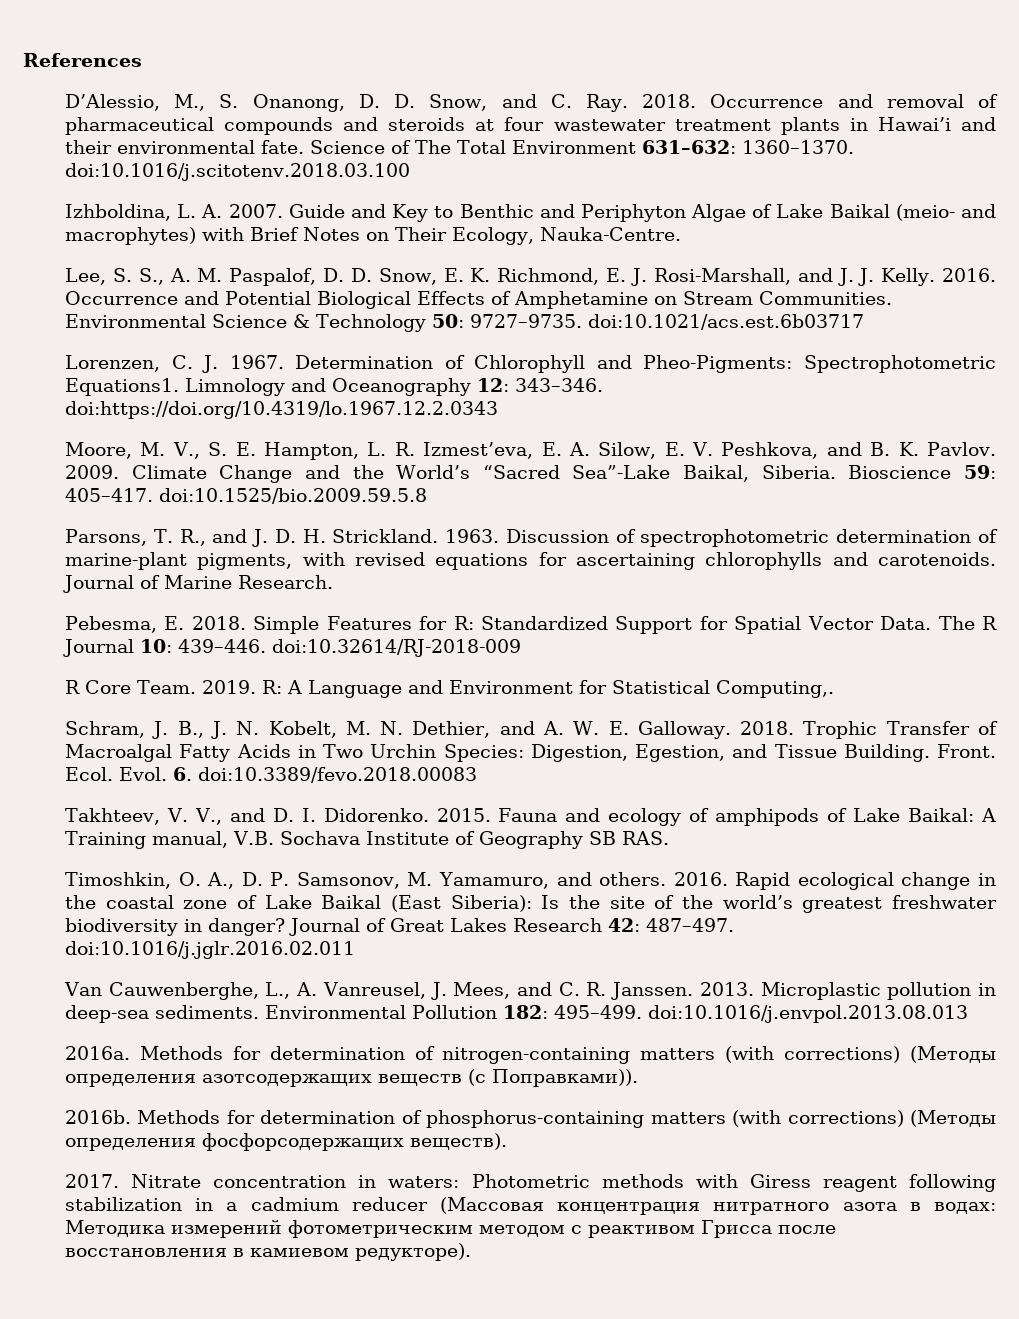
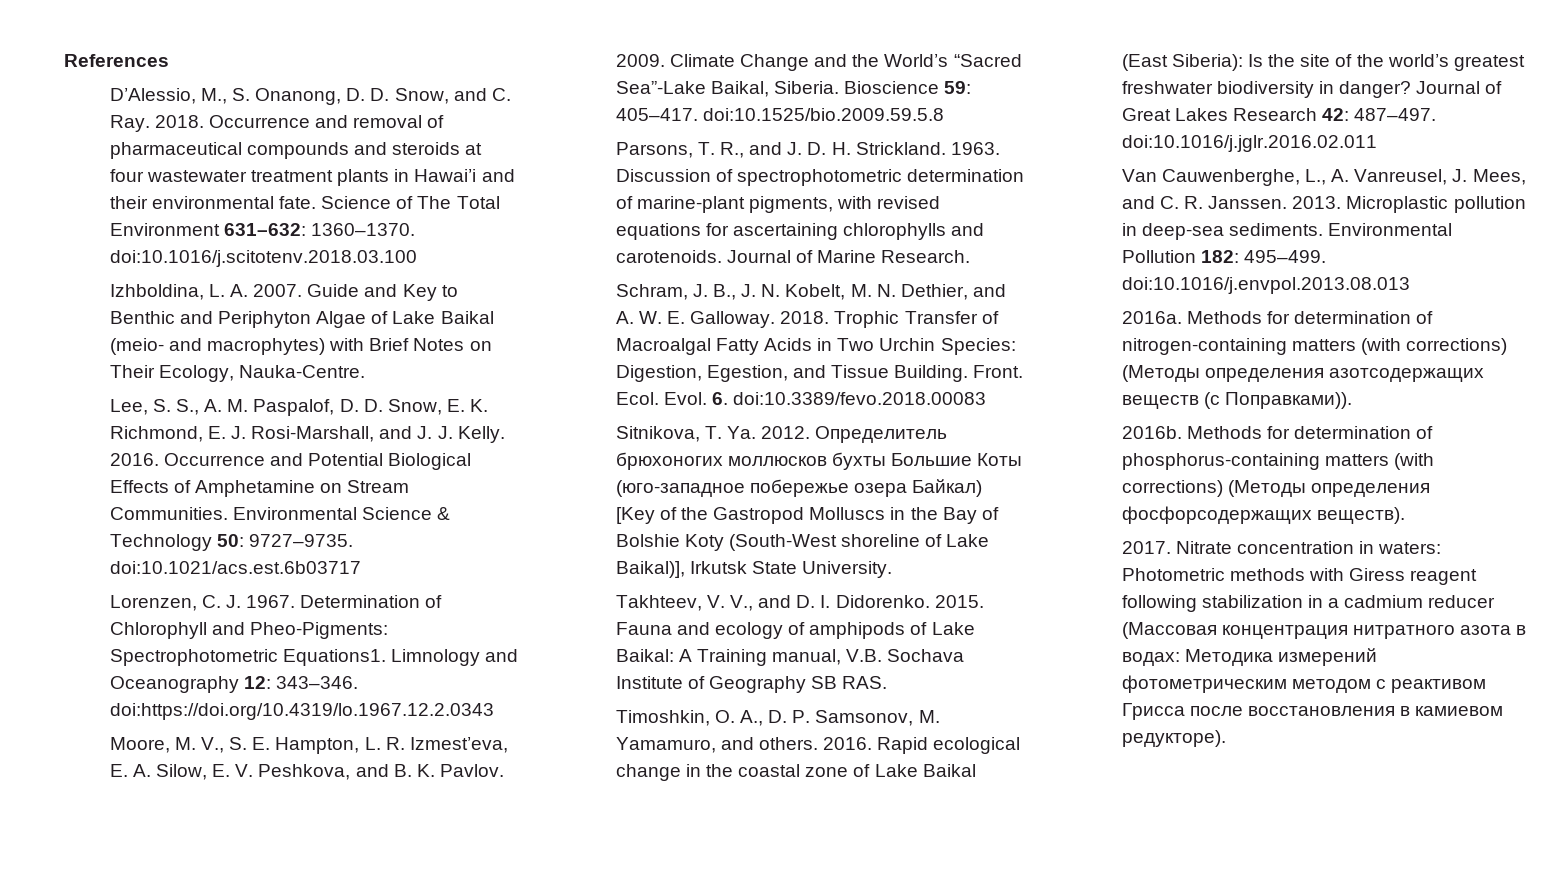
[65,616,997,634] [63,639,522,657] [65,680,835,698] // Pebesma, E. 2018. Simple Features for R: Standardized Support for Spatial Vector Data. The R Journal 10: 439–446. doi:10.32614/RJ-2018-009 // R Core Team. 2019. R: A Language and Environment for Statistical Computing,. -> (971, 256) none
(478, 775) none -> [615,426,948,443] [615,452,1023,470] [615,479,983,497] [615,507,999,524] [615,534,990,551] [615,561,893,578] // Sitnikova, T. Ya. 2012. Определитель брюхоногих моллюсков бухты Большие Коты (юго-западное побережье озера Байкал) [Key of the Gastropod Molluscs in the Bay of Bolshie Koty (South-West shoreline of Lake Baikal)], Irkutsk State University.

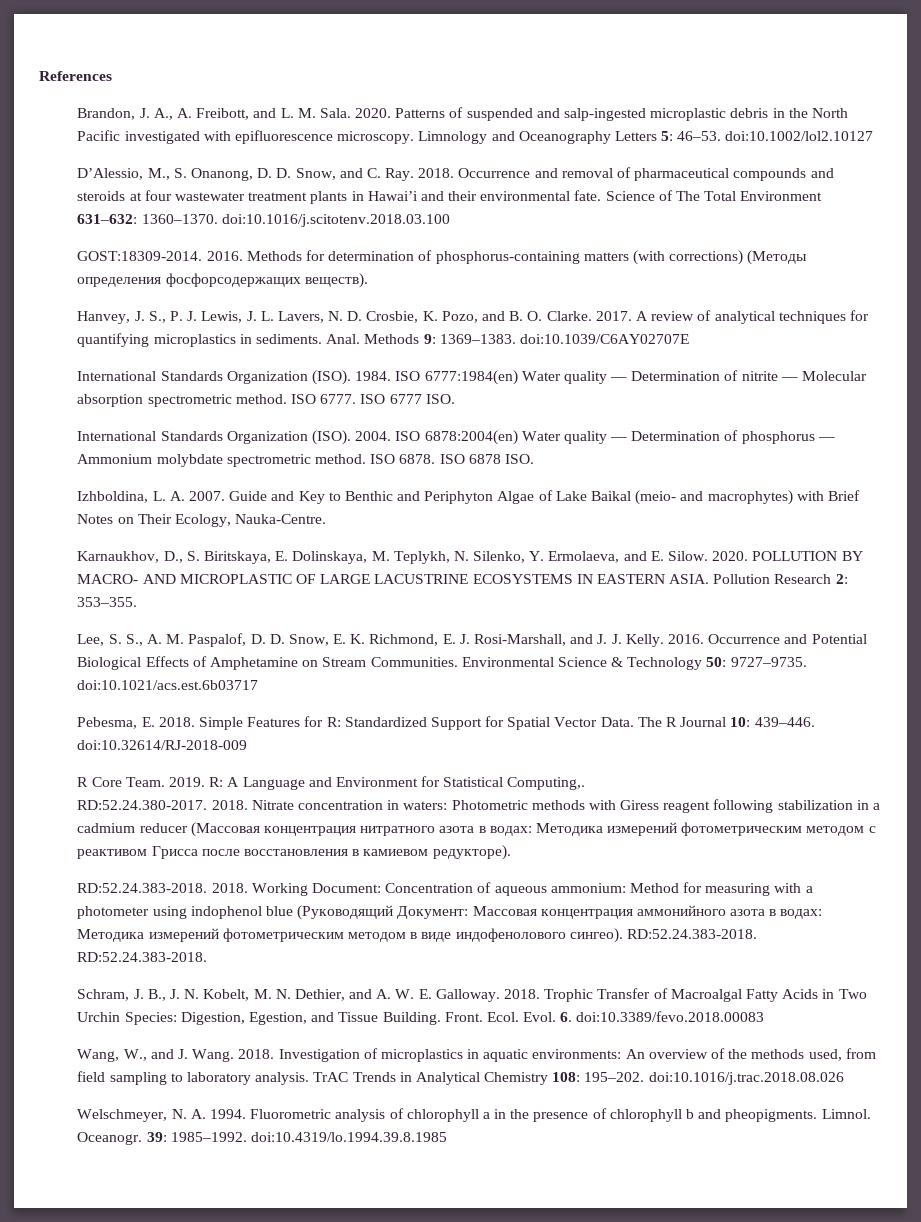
(169, 60) none -> [77,107,848,121] [77,130,874,144] // Brandon, J. A., A. Freibott, and L. M. Sala. 2020. Patterns of suspended and salp-ingested microplastic debris in the North Pacific investigated with epifluorescence microscopy. Limnology and Oceanography Letters 5: 46–53. doi:10.1002/lol2.10127
(417, 258) none -> [77,250,808,265] [77,273,368,288] [77,310,869,324] [77,333,689,347] [77,370,868,385] [77,394,455,407] [77,430,835,445] [77,454,534,467] // GOST:18309-2014. 2016. Methods for determination of phosphorus-containing matters (with corrections) (Методы определения фосфорсодержащих веществ). // Hanvey, J. S., P. J. Lewis, J. L. Lavers, N. D. Crosbie, K. Pozo, and B. O. Clarke. 2017. A review of analytical techniques for quantifying microplastics in sediments. Anal. Methods 9: 1369–1383. doi:10.1039/C6AY02707E // International Standards Organization (ISO). 1984. ISO 6777:1984(en) Water quality — Determination of nitrite — Molecular absorption spectrometric method. ISO 6777. ISO 6777 ISO. // International Standards Organization (ISO). 2004. ISO 6878:2004(en) Water quality — Determination of phosphorus — Ammonium molybdate spectrometric method. ISO 6878. ISO 6878 ISO.
(366, 371) none -> [77,551,863,564] [77,574,848,584] [77,597,138,607] // Karnaukhov, D., S. Biritskaya, E. Dolinskaya, M. Teplykh, N. Silenko, Y. Ermolaeva, and E. Silow. 2020. POLLUTION BY MACRO- AND MICROPLASTIC OF LARGE LACUSTRINE ECOSYSTEMS IN EASTERN ASIA. Pollution Research 2: 353–355.
[109,595,443,611] [109,622,389,639] [109,649,519,666] [109,676,359,693] [109,703,494,720] [109,737,508,754] [109,764,504,780] [615,54,1022,71] [615,81,972,97] [615,108,944,121] [615,142,1000,158] [615,169,1025,186] [615,196,941,213] [615,223,985,240] [615,250,971,263] Lorenzen, C. J. 1967. Determination of Chlorophyll and Pheo-Pigments: Spectrophotometric Equations1. Limnology and Oceanography 12: 343–346. doi:https://doi.org/10.4319/lo.1967.12.2.0343 // Moore, M. V., S. E. Hampton, L. R. Izmest’eva, E. A. Silow, E. V. Peshkova, and B. K. Pavlov. 2009. Climate Change and the World’s “Sacred Sea”-Lake Baikal, Siberia. Bioscience 59: 405–417. doi:10.1525/bio.2009.59.5.8 // Parsons, T. R., and J. D. H. Strickland. 1963. Discussion of spectrophotometric determination of marine-plant pigments, with revised equations for ascertaining chlorophylls and carotenoids. Journal of Marine Research. -> [77,716,815,730] [77,740,248,750] [77,776,586,790] [77,799,881,813] [77,822,876,837] [77,845,511,860] [77,882,813,896] [77,905,823,920] [77,928,757,943] [77,952,208,962] Pebesma, E. 2018. Simple Features for R: Standardized Support for Spatial Vector Data. The R Journal 10: 439–446. doi:10.32614/RJ-2018-009 // R Core Team. 2019. R: A Language and Environment for Statistical Computing,. // RD:52.24.380-2017. 2018. Nitrate concentration in waters: Photometric methods with Giress reagent following stabilization in a cadmium reducer (Массовая концентрация нитратного азота в водах: Методика измерений фотометрическим методом с реактивом Грисса после восстановления в камиевом редукторе). // RD:52.24.383-2018. 2018. Working Document: Concentration of aqueous ammonium: Method for measuring with a photometer using indophenol blue (Руководящий Документ: Массовая концентрация аммонийного азота в водах: Методика измерений фотометрическим методом в виде индофенолового сингео). RD:52.24.383-2018. RD:52.24.383-2018.
[615,426,948,443] [615,452,1023,470] [615,479,983,497] [615,507,999,524] [615,534,990,551] [615,561,893,578] [615,595,984,611] [615,622,975,639] [615,649,965,666] [615,676,888,693] [615,710,940,726] [615,737,1021,754] [615,764,976,781] [1121,54,1525,71] [1121,81,1503,98] [1121,108,1437,121] [1121,135,1377,152] [1121,169,1526,186] [1121,196,1526,213] [1121,223,1453,240] [1121,250,1327,263] [1121,277,1410,294] [1121,311,1434,324] [1121,338,1508,355] [1121,365,1485,382] [1121,392,1353,409] [1121,426,1434,439] [1121,453,1435,470] [1121,480,1431,497] [1121,506,1405,524] [1121,541,1442,554] [1121,568,1478,585] [1121,595,1496,612] [1121,622,1527,639] [1121,648,1378,666] [1121,675,1487,693] [1121,703,1504,720] [1121,730,1226,747] Sitnikova, T. Ya. 2012. Определитель брюхоногих моллюсков бухты Большие Коты (юго-западное побережье озера Байкал) [Key of the Gastropod Molluscs in the Bay of Bolshie Koty (South-West shoreline of Lake Baikal)], Irkutsk State University. // Takhteev, V. V., and D. I. Didorenko. 2015. Fauna and ecology of amphipods of Lake Baikal: A Training manual, V.B. Sochava Institute of Geography SB RAS. // Timoshkin, O. A., D. P. Samsonov, M. Yamamuro, and others. 2016. Rapid ecological change in the coastal zone of Lake Baikal (East Siberia): Is the site of the world’s greatest freshwater biodiversity in danger? Journal of Great Lakes Research 42: 487–497. doi:10.1016/j.jglr.2016.02.011 // Van Cauwenberghe, L., A. Vanreusel, J. Mees, and C. R. Janssen. 2013. Microplastic pollution in deep-sea sediments. Environmental Pollution 182: 495–499. doi:10.1016/j.envpol.2013.08.013 // 2016a. Methods for determination of nitrogen-containing matters (with corrections) (Методы определения азотсодержащих веществ (с Поправками)). // 2016b. Methods for determination of phosphorus-containing matters (with corrections) (Методы определения фосфорсодержащих веществ). // 2017. Nitrate concentration in waters: Photometric methods with Giress reagent following stabilization in a cadmium reducer (Массовая концентрация нитратного азота в водах: Методика измерений фотометрическим методом с реактивом Грисса после восстановления в камиевом редукторе). -> [77,1048,876,1062] [77,1071,844,1085] [77,1108,871,1122] [77,1132,447,1145] Wang, W., and J. Wang. 2018. Investigation of microplastics in aquatic environments: An overview of the methods used, from field sampling to laboratory analysis. TrAC Trends in Analytical Chemistry 108: 195–202. doi:10.1016/j.trac.2018.08.026 // Welschmeyer, N. A. 1994. Fluorometric analysis of chlorophyll a in the presence of chlorophyll b and pheopigments. Limnol. Oceanogr. 39: 1985–1992. doi:10.4319/lo.1994.39.8.1985

